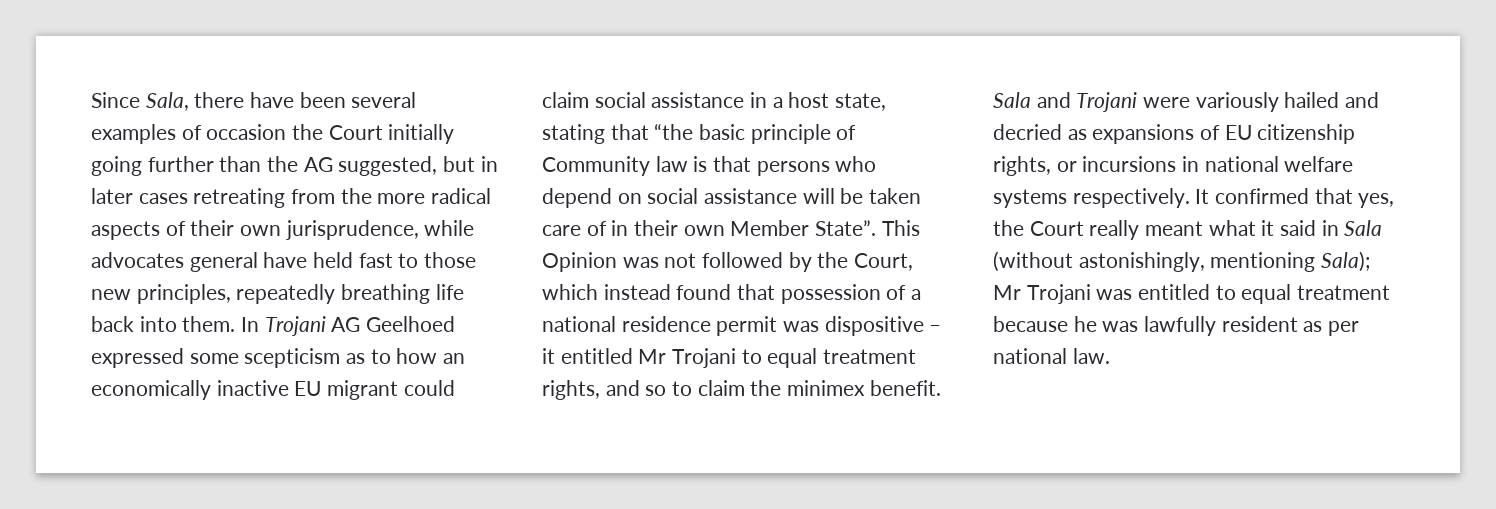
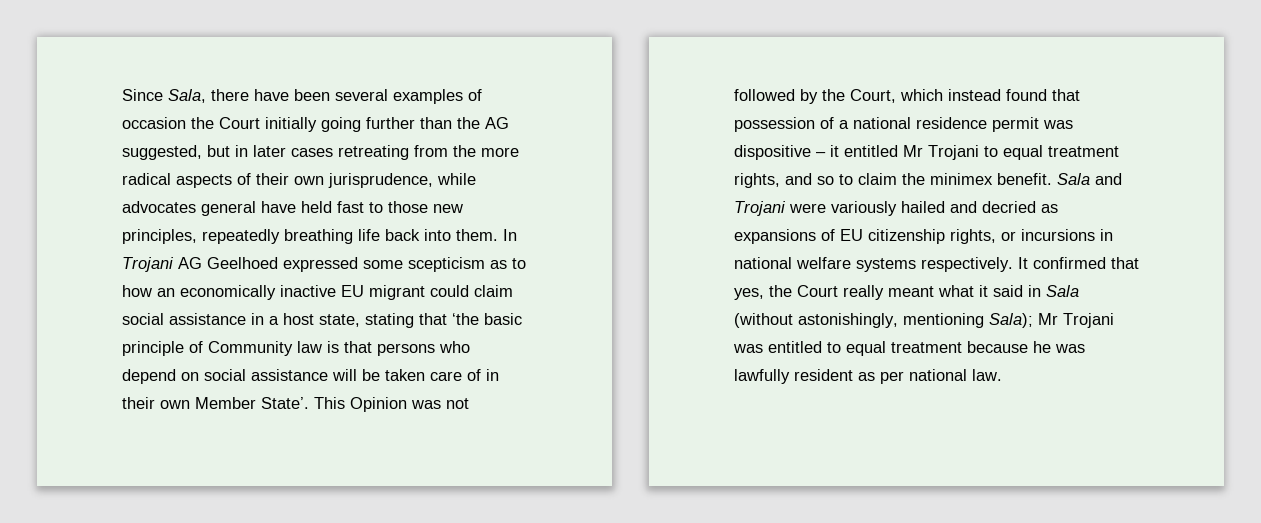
[654,123,694,140] “the -> [452,313,479,325] ‘the
[815,220,877,236] State”. -> [261,397,309,409] State’.

